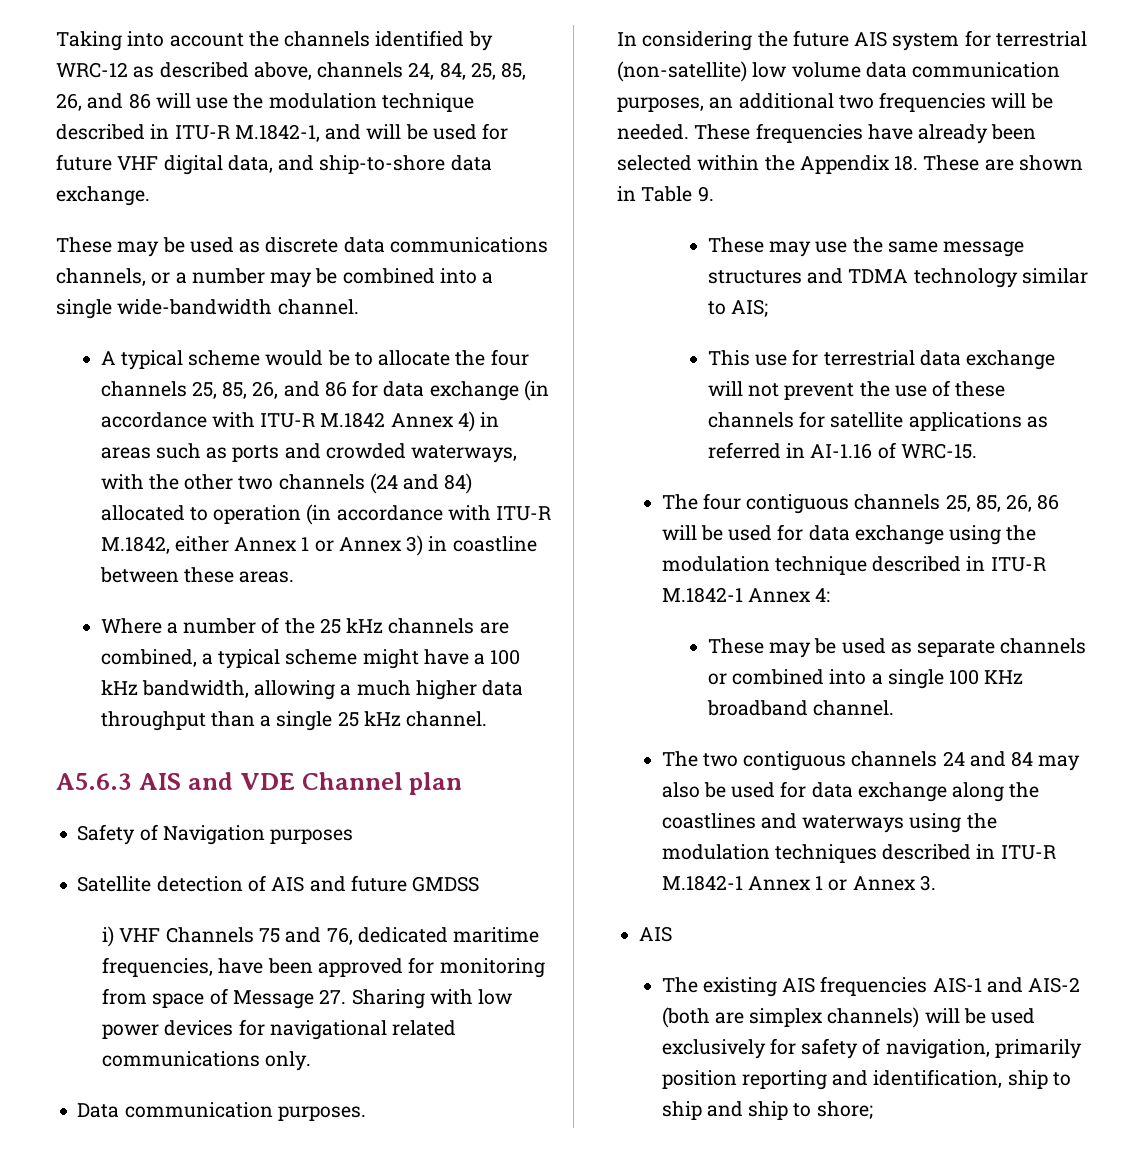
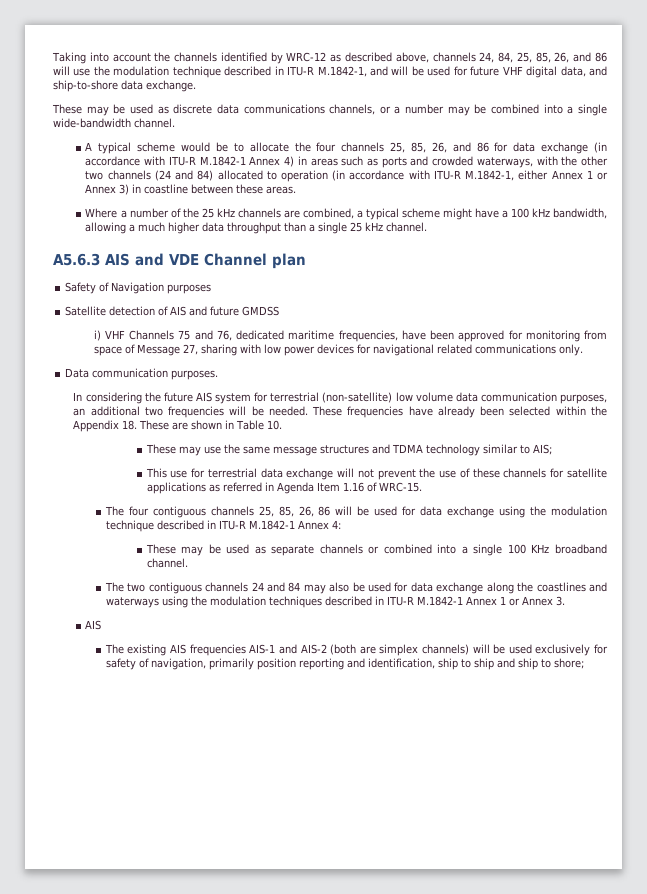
[320,412,386,428] M.1842 -> [199,156,246,166] M.1842-1
[100,536,170,554] M.1842, -> [465,170,515,181] M.1842-1,
[319,989,425,1009] 27. Sharing -> [182,344,237,356] 27, sharing
[697,186,714,202] 9. -> [267,420,283,430] 10.
[810,443,873,459] AI-1.16 -> [276,482,364,494] Agenda Item 1.16

